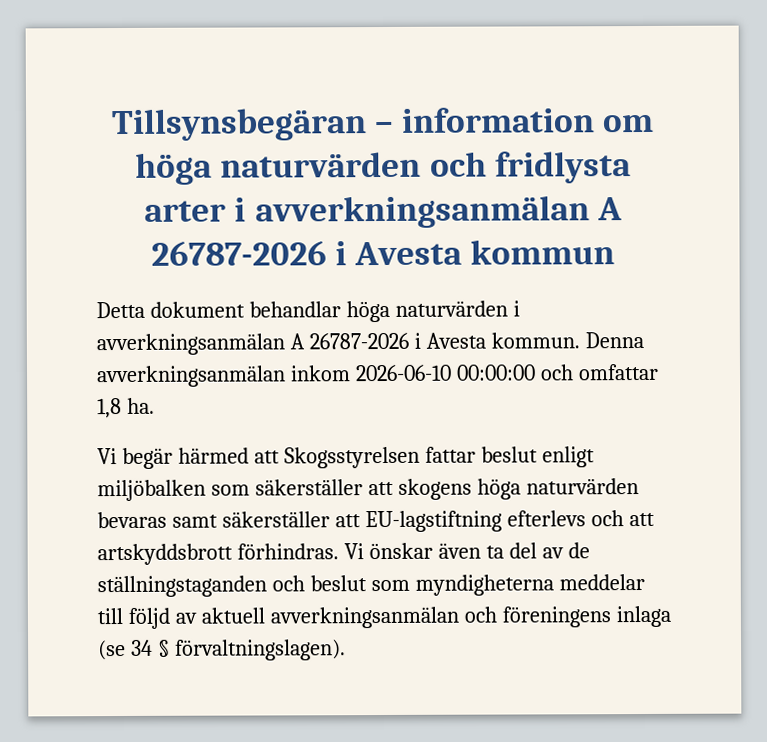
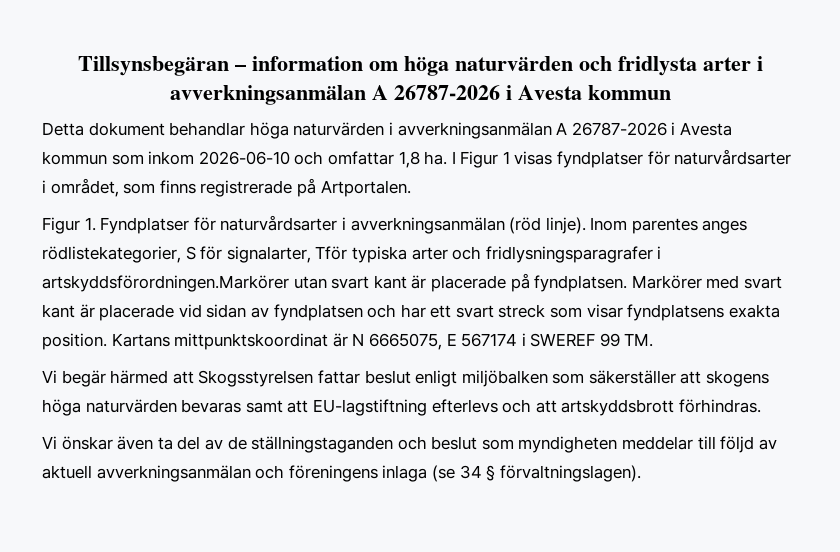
[490,332,644,349] [96,365,286,388] kommun. Denna avverkningsanmälan -> [42,151,144,165] kommun som
[455,364,536,381] 00:00:00 -> (290, 158) none
(155, 405) none -> [451,149,792,168] [42,178,411,197] [42,215,748,234] [42,246,662,263] [42,273,782,292] [42,304,780,321] [42,333,654,350] I Figur 1 visas fyndplatser för naturvårdsarter i området, som finns registrerade på Artportalen. // Figur 1. Fyndplatser för naturvårdsarter i avverkningsanmälan (röd linje). Inom parentes anges rödlistekategorier, S för signalarter, Tför typiska arter och fridlysningsparagrafer i artskyddsförordningen.Markörer utan svart kant är placerade på fyndplatsen. Markörer med svart kant är placerade vid sidan av fyndplatsen och har ett svart streck som visar fyndplatsens exakta position. Kartans mittpunktskoordinat är N 6665075, E 567174 i SWEREF 99 TM.
[221,511,330,528] säkerställer -> (283, 406) none
(339, 551) none -> (761, 406) //
[414,574,554,596] myndigheterna -> [518,436,618,453] myndigheten

